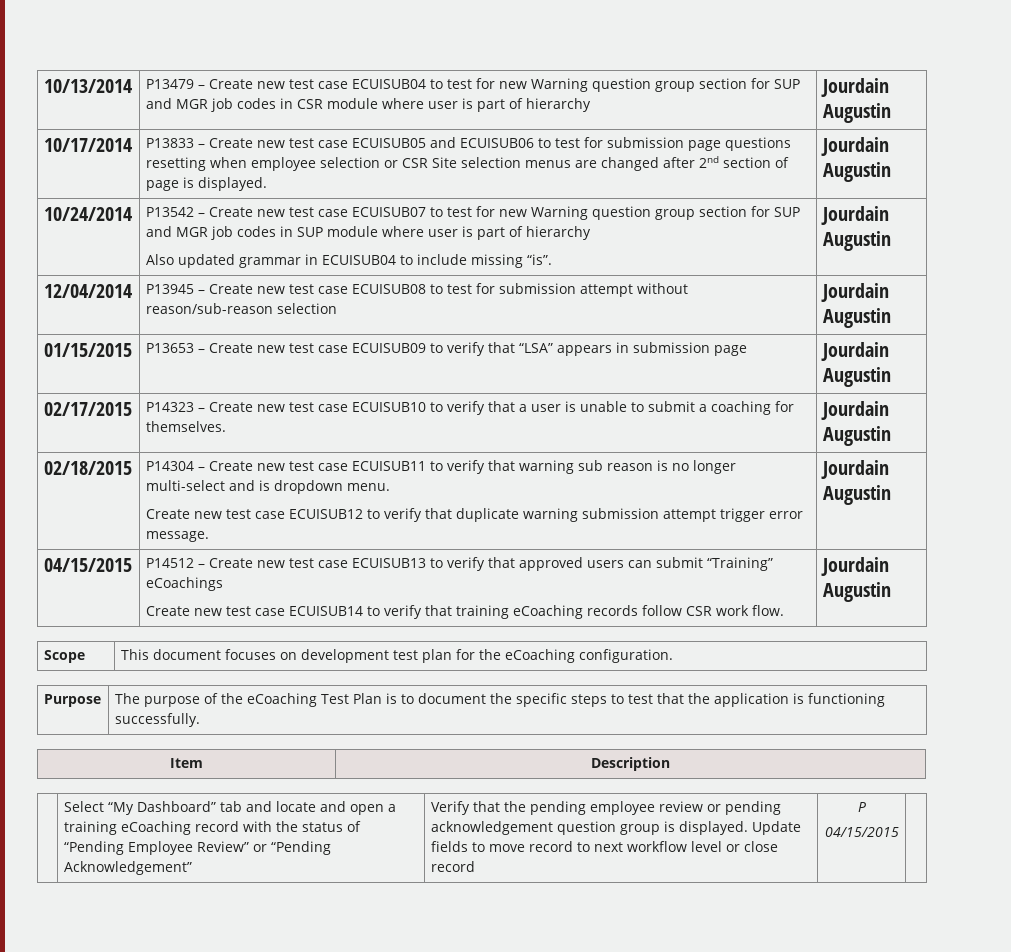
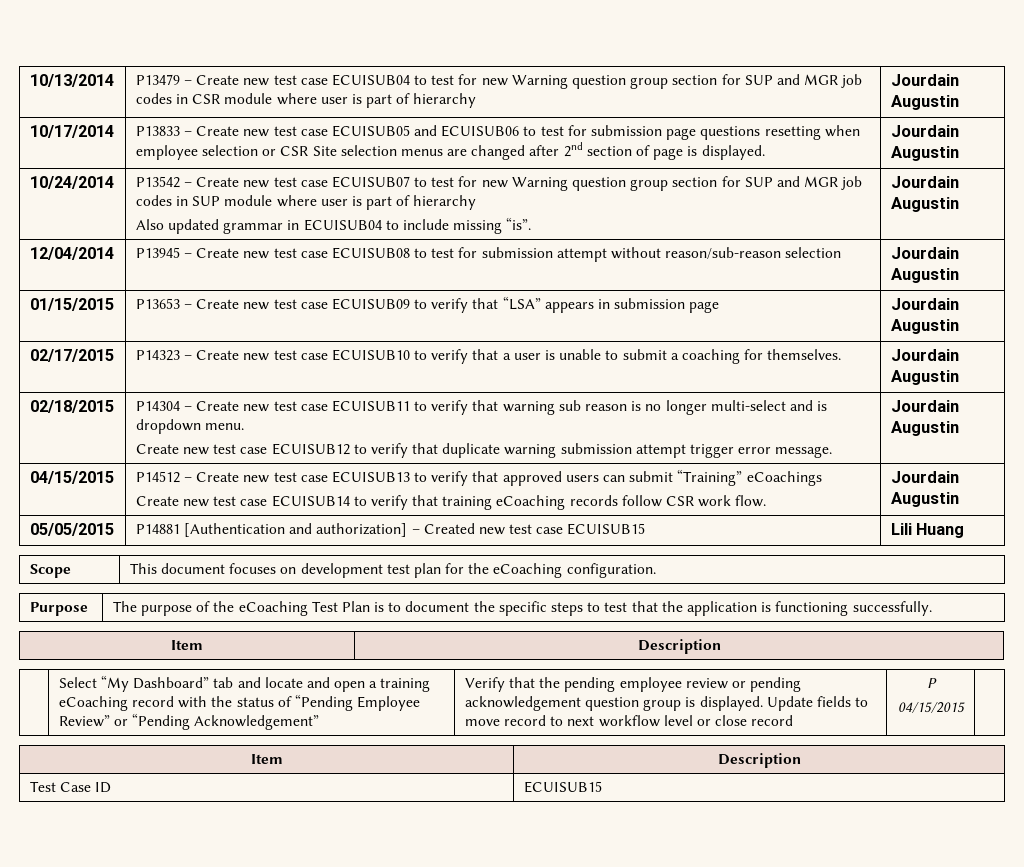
(891, 592) none -> [29,523,114,536] [135,523,646,537] [890,523,965,538] // 05/05/2015 | P14881 [Authentication and authorization] – Created new test case ECUISUB15 | Lili Huang
(899, 832) none -> [250,754,283,764] [717,753,801,768] [29,781,112,793] [523,781,602,793] // Item | Description // Test Case ID | ECUISUB15

